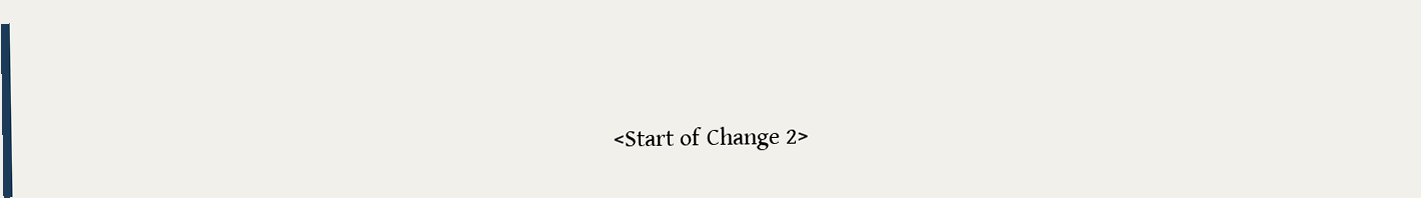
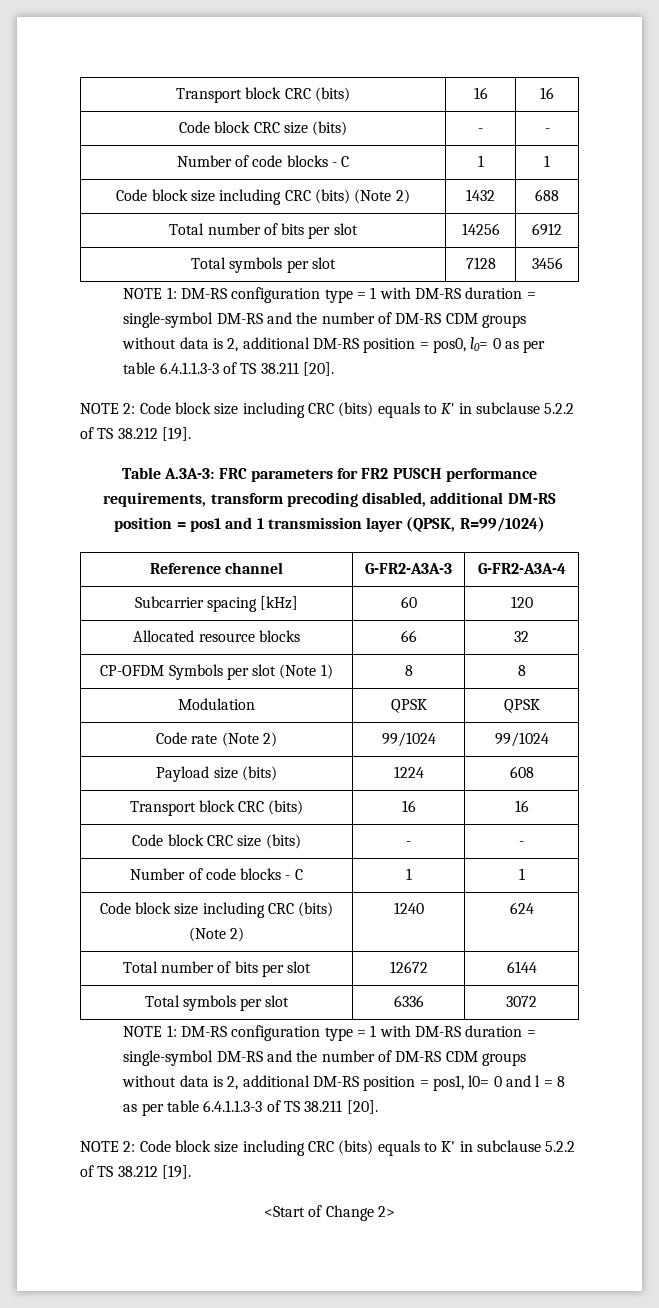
(612, 138) none -> [176,87,350,103] [473,87,488,99] [540,87,554,99] [178,121,348,136] [478,128,483,133] [544,128,550,133] [176,155,350,167] [477,155,484,167] [544,155,550,167] [116,189,410,205] [466,189,495,201] [535,189,559,201] [169,223,358,239] [461,223,500,235] [532,223,562,236] [191,257,336,273] [465,257,496,269] [531,257,563,269] [123,287,536,303] [123,312,526,328] [122,337,546,353] [123,362,335,376] [80,402,575,418] [80,427,191,441] [121,467,538,482] [103,492,556,507] [114,517,545,532] [149,562,284,574] [365,563,452,574] [477,563,566,574] [134,596,299,612] [400,596,417,608] [510,596,533,608] [133,630,300,642] [400,630,417,642] [514,631,529,642] [100,664,333,680] [404,665,413,676] [517,665,526,676] [178,698,255,710] [390,699,427,713] [503,699,540,713] [156,732,277,747] [381,732,436,747] [494,732,549,747] [156,766,277,782] [393,766,424,778] [509,766,534,778] [129,800,304,816] [401,800,416,812] [514,800,529,812] [132,834,301,849] [406,841,411,846] [519,841,524,846] [130,868,303,880] [405,868,412,880] [518,868,525,880] [99,902,334,918] [188,927,245,942] [393,902,424,914] [509,902,534,914] [122,961,312,977] [389,961,428,973] [506,961,537,973] [144,995,290,1011] [393,995,424,1007] [506,996,537,1007] [123,1025,536,1041] [123,1050,526,1066] [122,1075,565,1091] [123,1100,378,1116] [80,1140,576,1156] [80,1165,191,1179] Transport block CRC (bits) | 16 | 16 // Code block CRC size (bits) | - | - // Number of code blocks - C | 1 | 1 // Code block size including CRC (bits) (Note 2) | 1432 | 688 // Total number of bits per slot | 14256 | 6912 // Total symbols per slot | 7128 | 3456 // NOTE 1: DM-RS configuration type = 1 with DM-RS duration = single-symbol DM-RS and the number of DM-RS CDM groups without data is 2, additional DM-RS position = pos0, l0= 0 as per table 6.4.1.1.3-3 of TS 38.211 [20]. // NOTE 2: Code block size including CRC (bits) equals to K' in subclause 5.2.2 of TS 38.212 [19]. // Table A.3A-3: FRC parameters for FR2 PUSCH performance requirements, transform precoding disabled, additional DM-RS position = pos1 and 1 transmission layer (QPSK, R=99/1024) // Reference channel | G-FR2-A3A-3 | G-FR2-A3A-4 // Subcarrier spacing [kHz] | 60 | 120 // Allocated resource blocks | 66 | 32 // CP-OFDM Symbols per slot (Note 1) | 8 | 8 // Modulation | QPSK | QPSK // Code rate (Note 2) | 99/1024 | 99/1024 // Payload size (bits) | 1224 | 608 // Transport block CRC (bits) | 16 | 16 // Code block CRC size (bits) | - | - // Number of code blocks - C | 1 | 1 // Code block size including CRC (bits) (Note 2) | 1240 | 624 // Total number of bits per slot | 12672 | 6144 // Total symbols per slot | 6336 | 3072 // NOTE 1: DM-RS configuration type = 1 with DM-RS duration = single-symbol DM-RS and the number of DM-RS CDM groups without data is 2, additional DM-RS position = pos1, l0= 0 and l = 8 as per table 6.4.1.1.3-3 of TS 38.211 [20]. // NOTE 2: Code block size including CRC (bits) equals to K' in subclause 5.2.2 of TS 38.212 [19]. //

